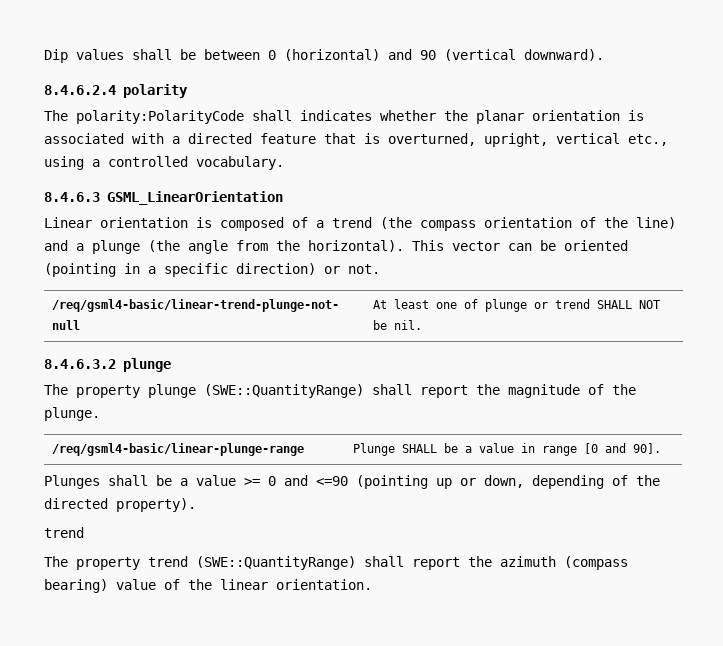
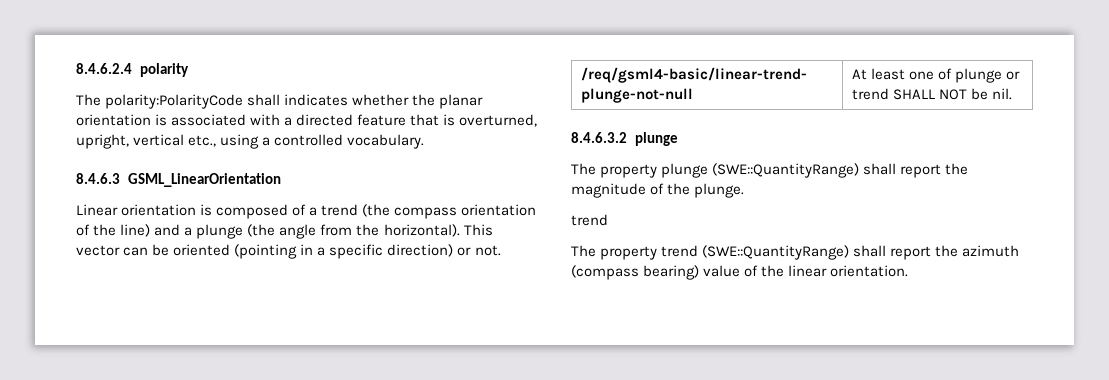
[44,49,604,63] Dip values shall be between 0 (horizontal) and 90 (vertical downward). // -> (76, 68) none
[51,443,304,456] [352,443,661,456] [44,475,660,489] [44,498,196,512] // /req/gsml4-basic/linear-plunge-range | Plunge SHALL be a value in range [0 and 90]. // Plunges shall be a value >= 0 and <=90 (pointing up or down, depending of the directed property). -> (745, 190) none

